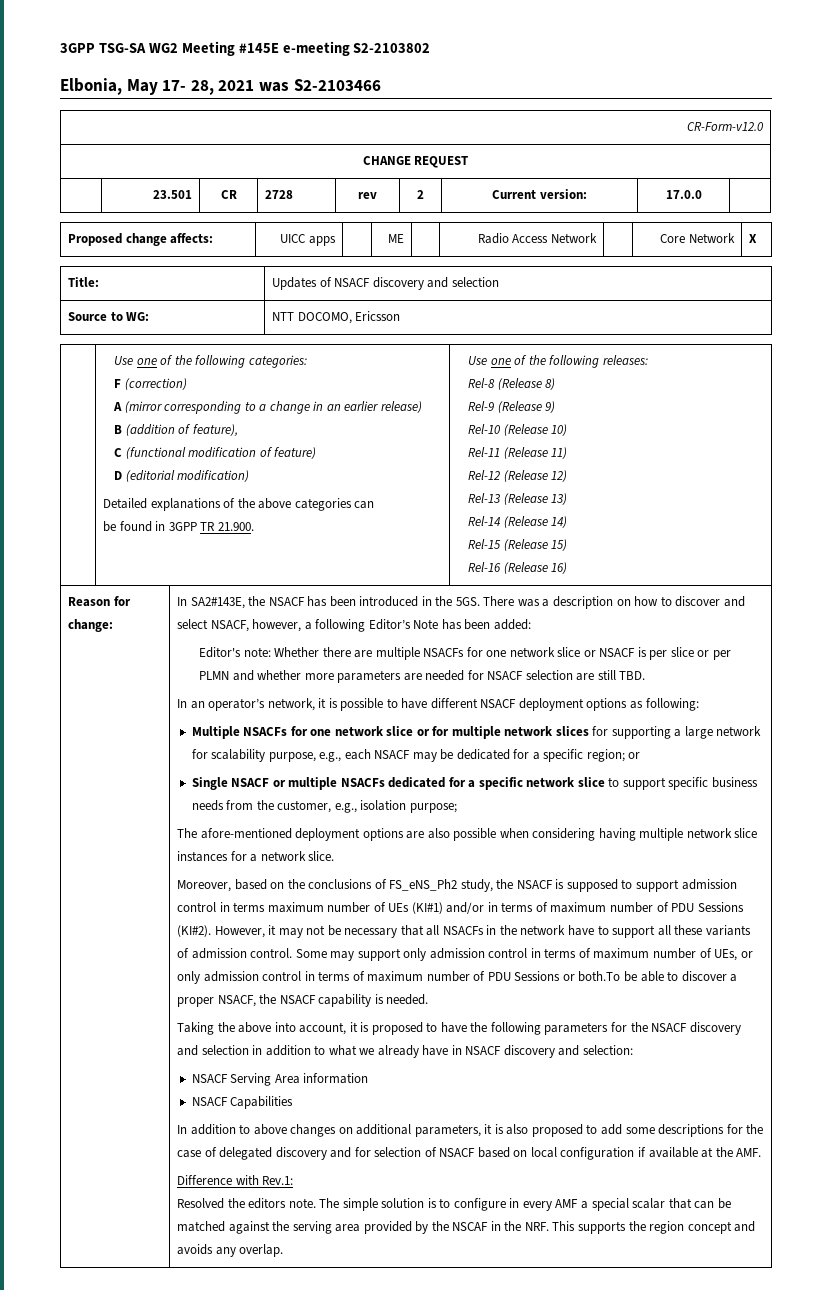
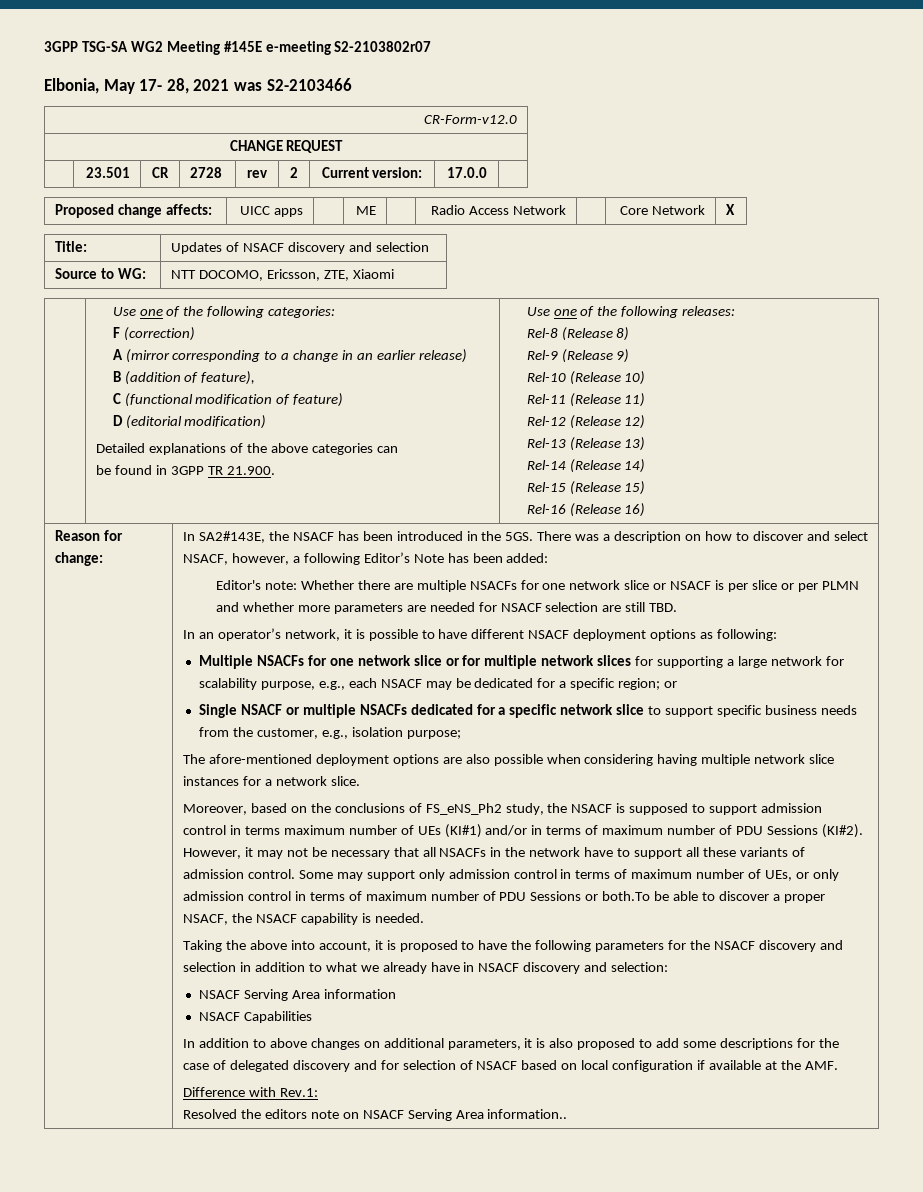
[353,43,431,53] S2-2103802 -> [334,41,432,52] S2-2103802r07
[355,311,401,321] Ericsson -> [266,269,394,281] Ericsson, ZTE, Xiaomi
[288,1198,731,1211] [177,1221,756,1234] [177,1244,284,1257] note. The simple solution is to configure in every AMF a special scalar that can be matched against the serving area provided by the NSCAF in the NRF. This supports the region concept and avoids any overlap. -> [310,1109,568,1121] note on NSACF Serving Area information..

